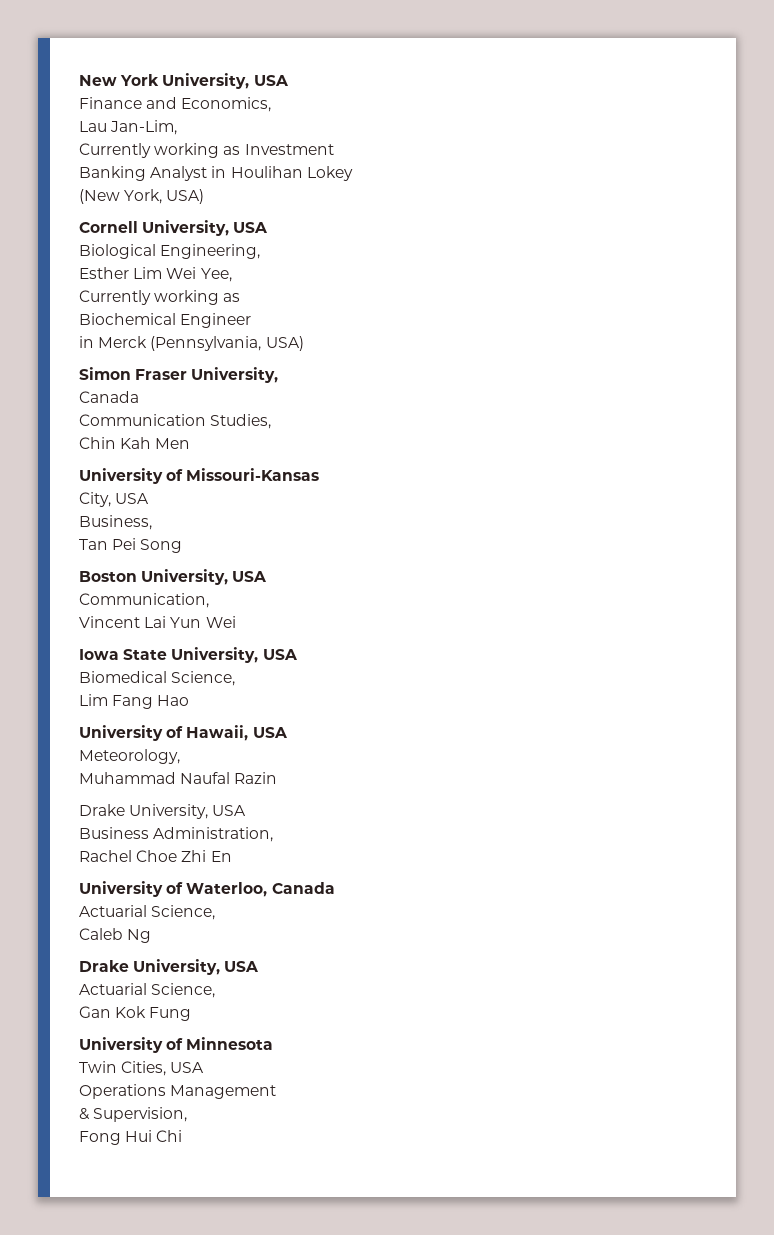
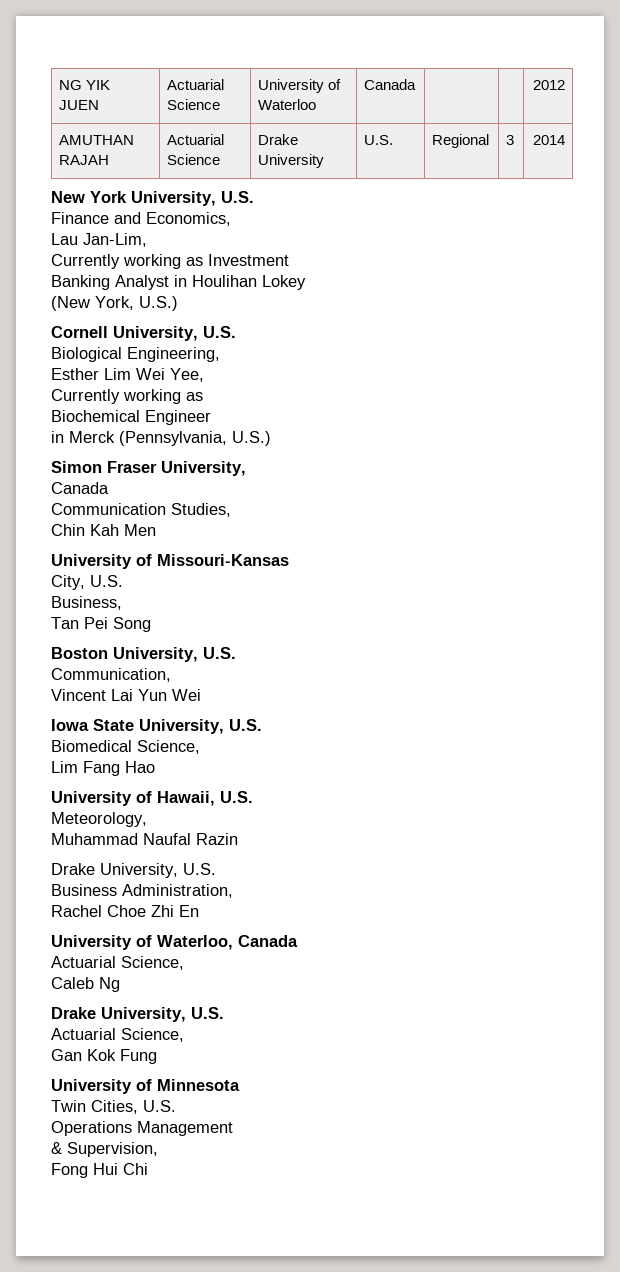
(79, 80) none -> [58,80,110,90] [58,100,99,110] [166,79,224,90] [166,99,220,110] [257,79,341,93] [257,99,316,110] [363,79,416,90] [533,80,566,90] [58,135,134,145] [58,155,109,165] [166,134,224,145] [166,154,220,165] [257,134,298,145] [257,154,324,168] [363,135,393,145] [431,134,489,148] [505,135,514,145] [533,135,566,145] NG YIK JUEN | Actuarial Science | University of Waterloo | Canada | | | 2012 // AMUTHAN RAJAH | Actuarial Science | Drake University | U.S. | Regional | 3 | 2014 //
[253,75,289,86] USA -> [221,191,254,203] U.S.
[166,189,205,204] USA) -> [139,296,178,311] U.S.)
[233,222,269,233] USA -> [203,326,236,338] U.S.
[265,336,304,351] USA) -> [232,431,271,446] U.S.)
[115,493,150,504] USA -> [90,575,123,587] U.S.
[232,571,268,582] USA -> [203,647,236,659] U.S.
[262,649,298,660] USA -> [229,719,262,731] U.S.
[252,727,288,738] USA -> [220,791,253,803] U.S.
[212,805,247,816] USA -> [183,863,216,875] U.S.
[224,961,260,972] USA -> [191,1007,224,1019] U.S.
[170,1062,205,1073] USA -> [143,1100,176,1112] U.S.

